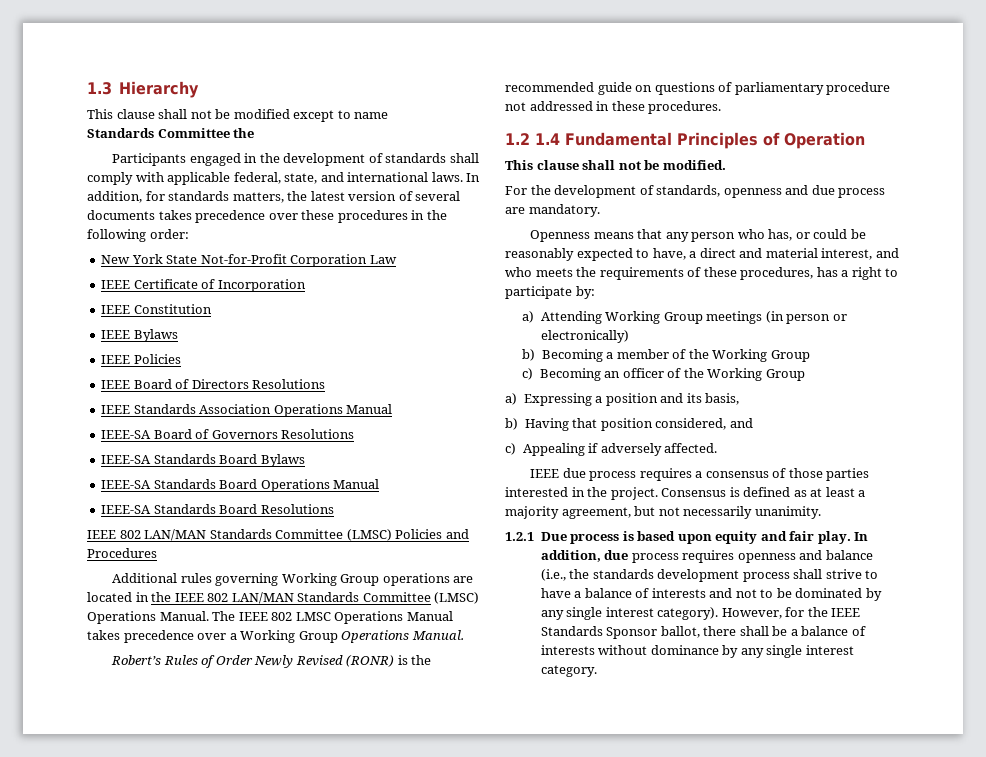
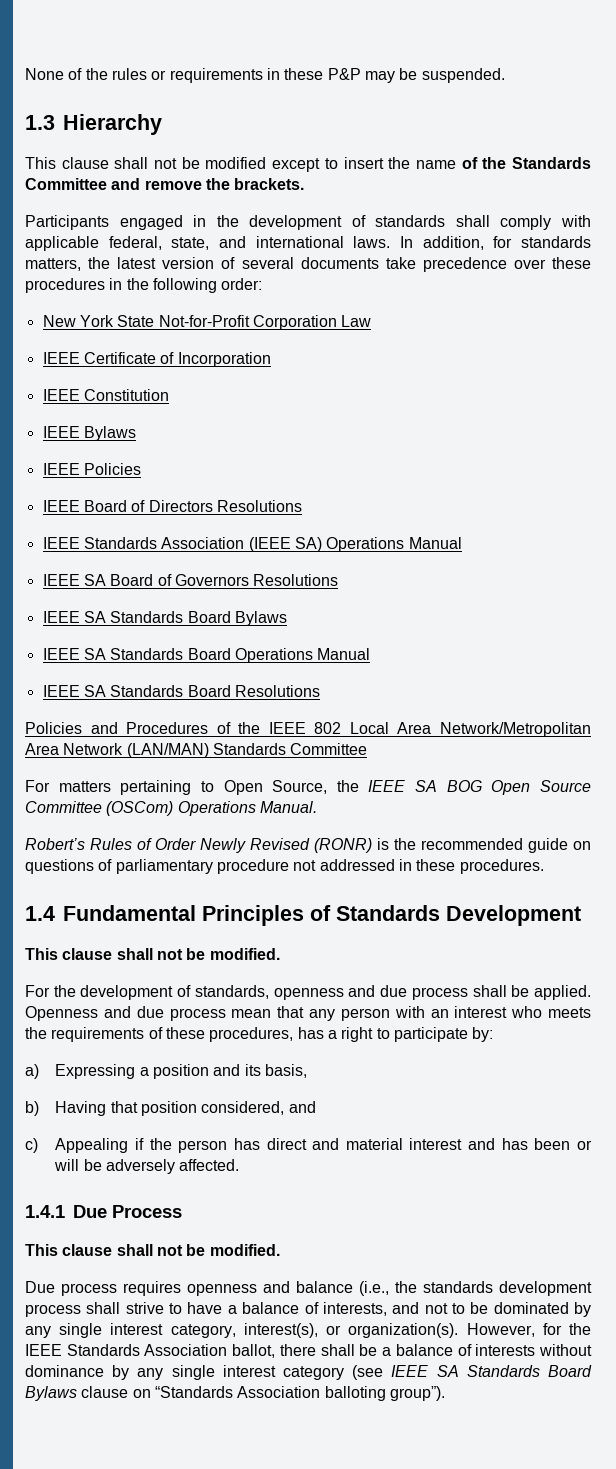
(87, 88) none -> [25,68,505,83] None of the rules or requirements in these P&P may be suspended. //
(351, 114) none -> [343,157,411,169] insert the
[87,128,255,138] // Standards Committee the -> [461,157,591,169] [25,178,305,190] of the Standards Committee and remove the brackets.
[158,210,192,220] takes -> [385,257,416,269] take
[273,404,393,417] [101,430,152,439] Operations Manual // IEEE-SA -> [248,537,462,552] [42,574,106,586] (IEEE SA) Operations Manual // IEEE SA
[101,455,152,464] IEEE-SA -> [42,611,106,623] IEEE SA
[101,480,152,489] IEEE-SA -> [42,648,106,660] IEEE SA
[101,505,152,514] IEEE-SA -> [42,685,106,697] IEEE SA
[87,529,469,541] [87,548,157,558] [112,573,474,586] [87,592,480,604] [87,611,453,624] [87,630,338,643] IEEE 802 LAN/MAN Standards Committee (LMSC) Policies and Procedures // Additional rules governing Working Group operations are located in the IEEE 802 LAN/MAN Standards Committee (LMSC) Operations Manual. The IEEE 802 LMSC Operations Manual takes precedence over a Working Group -> [25,722,591,737] [25,743,368,758] [25,780,591,795] [25,801,174,816] Policies and Procedures of the IEEE 802 Local Area Network/Metropolitan Area Network (LAN/MAN) Standards Committee // For matters pertaining to Open Source, the IEEE SA BOG Open Source Committee (OSCom)
[505,133,530,145] 1.2 -> (544, 866) none
[783,132,865,149] Operation -> [336,905,581,926] Standards Development
[505,204,600,217] [530,229,866,242] [505,248,899,261] are mandatory. // Openness means that any person who has, or could be reasonably expected to have, a direct and material interest, and -> [472,985,592,1000] [25,1006,508,1021] shall be applied. Openness and due process mean that any person with an interest
[522,311,847,324] [540,330,629,343] [522,349,810,362] [522,368,805,381] // a) Attending Working Group meetings (in person or electronically) // b) Becoming a member of the Working Group // c) Becoming an officer of the Working Group -> (494, 1034) none
[600,443,718,456] [530,468,870,481] [505,487,866,500] [505,506,821,519] [505,531,869,544] [540,550,629,562] adversely affected. // IEEE due process requires a consensus of those parties interested in the project. Consensus is defined as at least a majority agreement, but not necessarily unanimity. // 1.2.1 Due process is based upon equity and fair play. In addition, due -> [149,1138,592,1153] [54,1159,240,1174] [25,1205,182,1218] [25,1244,280,1256] [25,1281,55,1293] the person has direct and material interest and has been or will be adversely affected. // 1.4.1 Due Process // This clause shall not be modified. // Due
[651,588,706,598] interests -> [322,1302,387,1316] interests,
[657,607,719,620] category). -> [170,1323,459,1338] category, interest(s), or organization(s).
[606,627,658,639] Sponsor -> [144,1344,228,1356] Association
[540,665,597,677] category. -> [282,1365,592,1380] [25,1386,445,1401] category (see IEEE SA Standards Board Bylaws clause on “Standards Association balloting group”).

